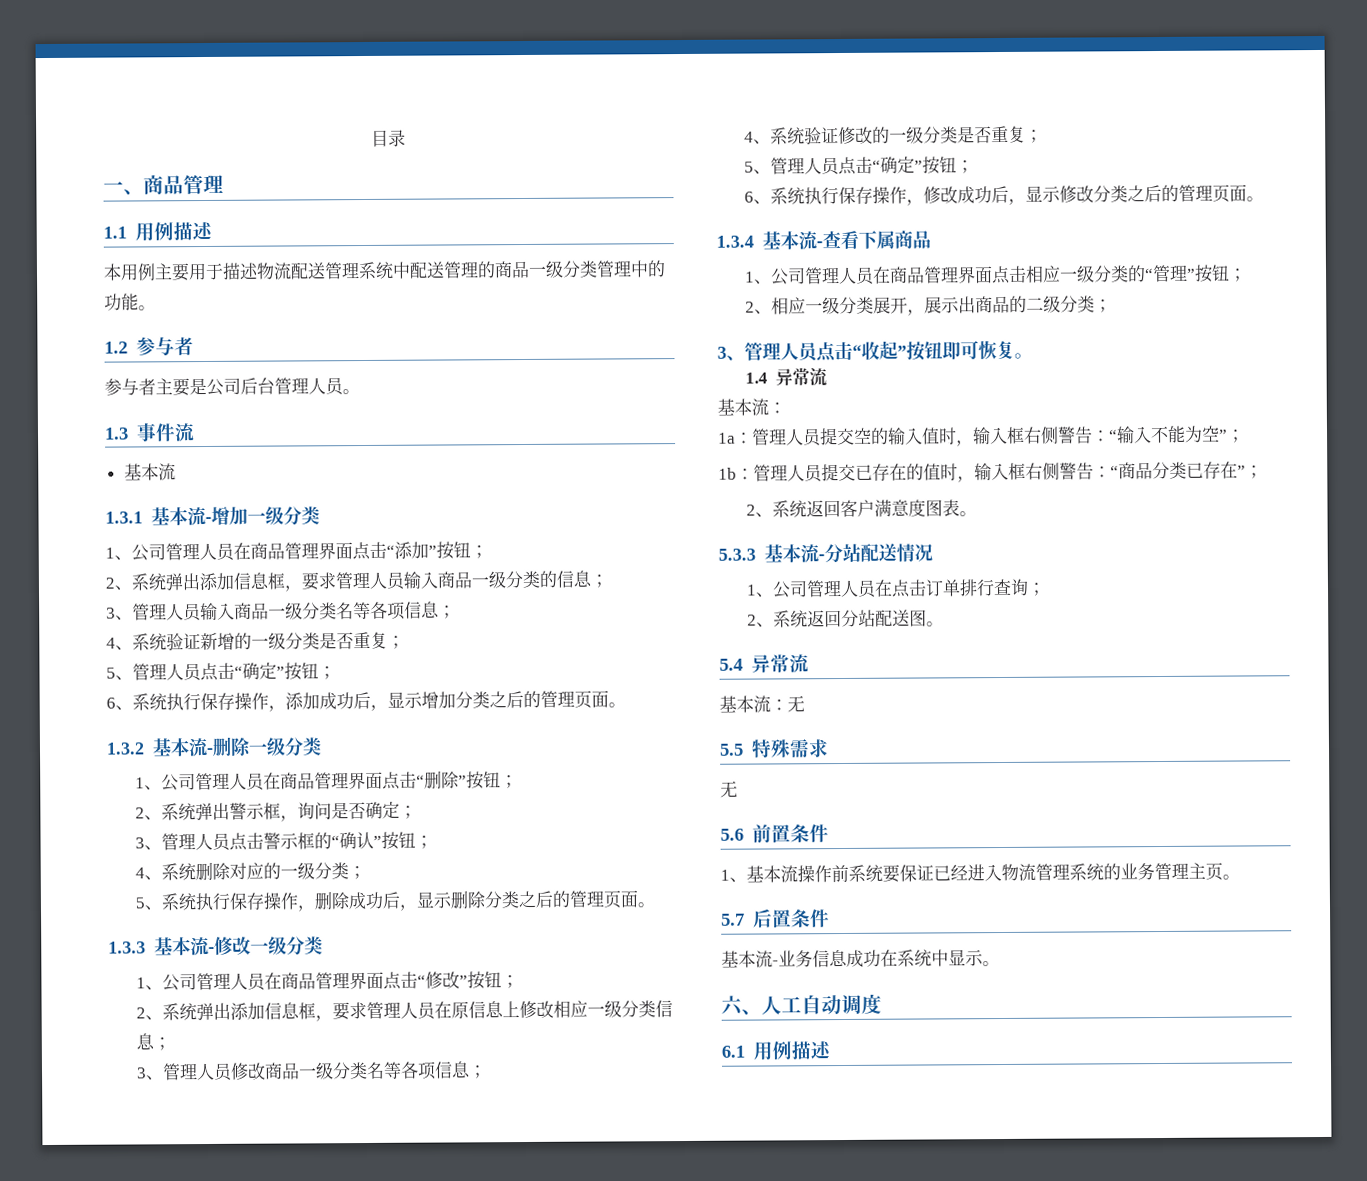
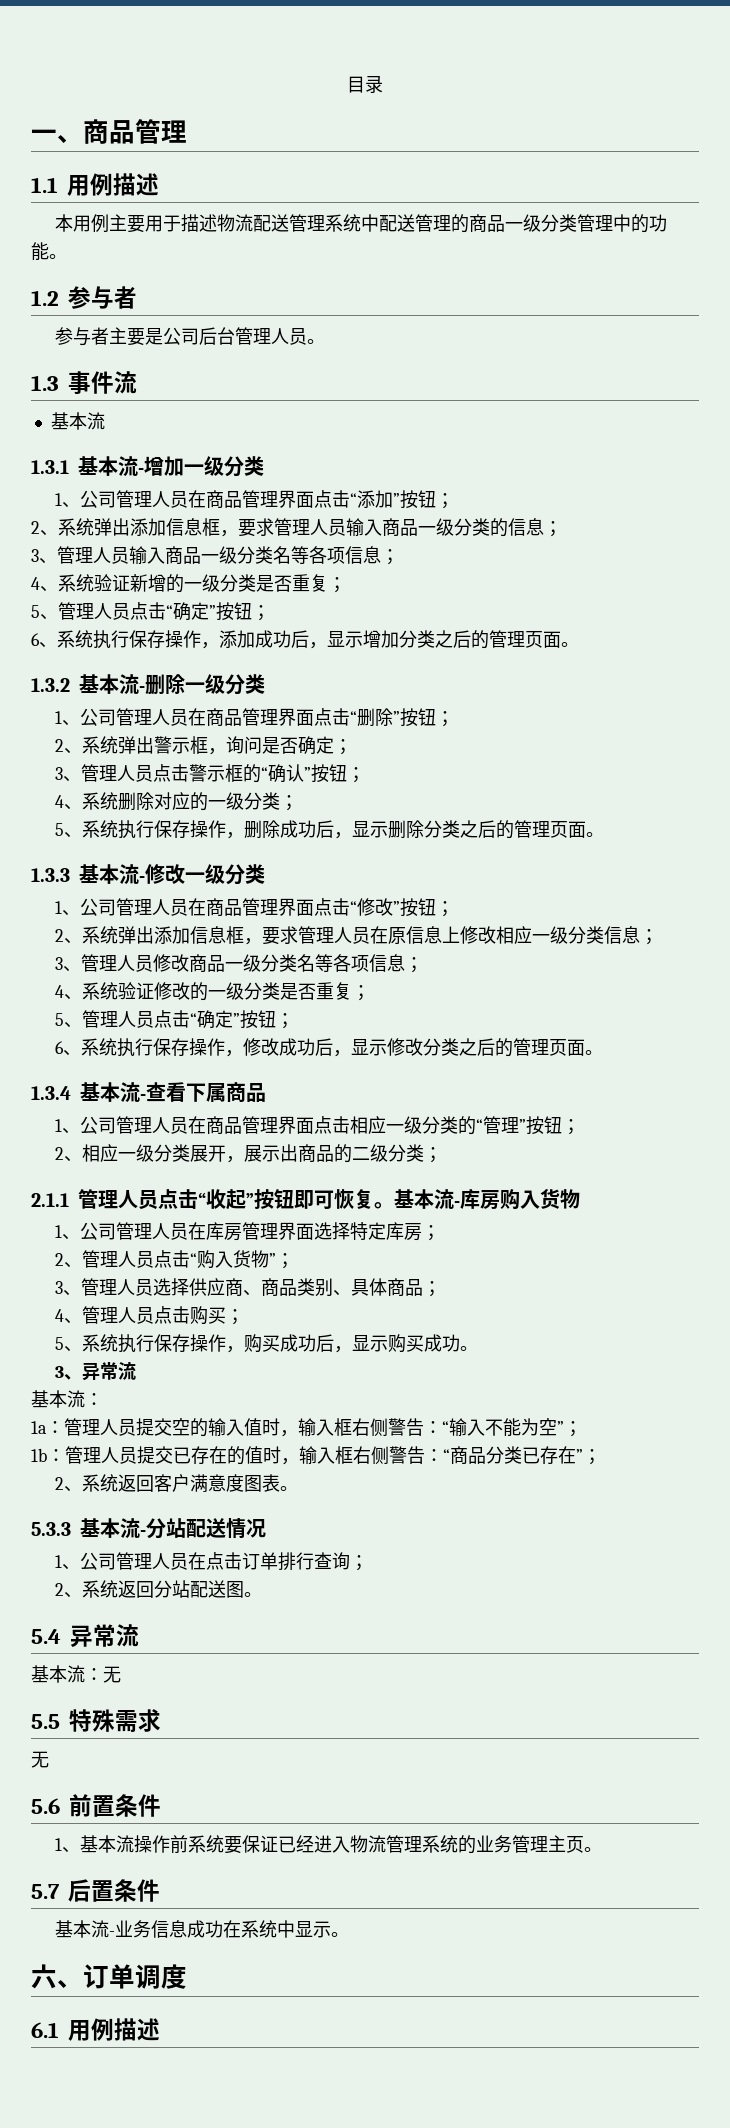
[717,346,745,361] 3、 -> [31,1193,69,1207] 2.1.1
[744,372,768,384] // 1.4 -> [394,1188,580,1210] [54,1222,440,1241] [54,1250,294,1269] [54,1278,441,1297] [54,1306,244,1325] [54,1334,478,1353] [54,1366,82,1380] 基本流-库房购入货物 // 1、公司管理人员在库房管理界面选择特定库房； // 2、管理人员点击“购入货物”； // 3、管理人员选择供应商、商品类别、具体商品； // 4、管理人员点击购买； // 5、系统执行保存操作，购买成功后，显示购买成功。 // 3、
[761,995,842,1015] 人工自动 -> [83,1964,135,1989] 订单

